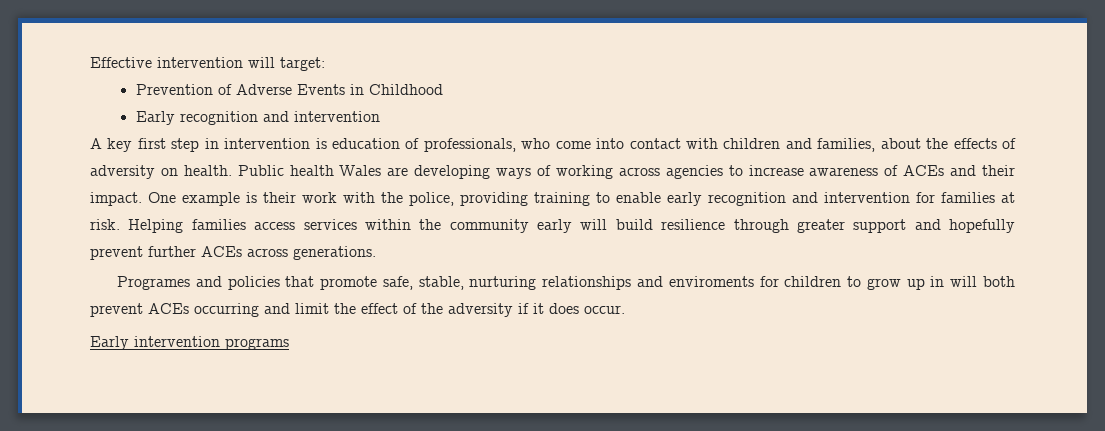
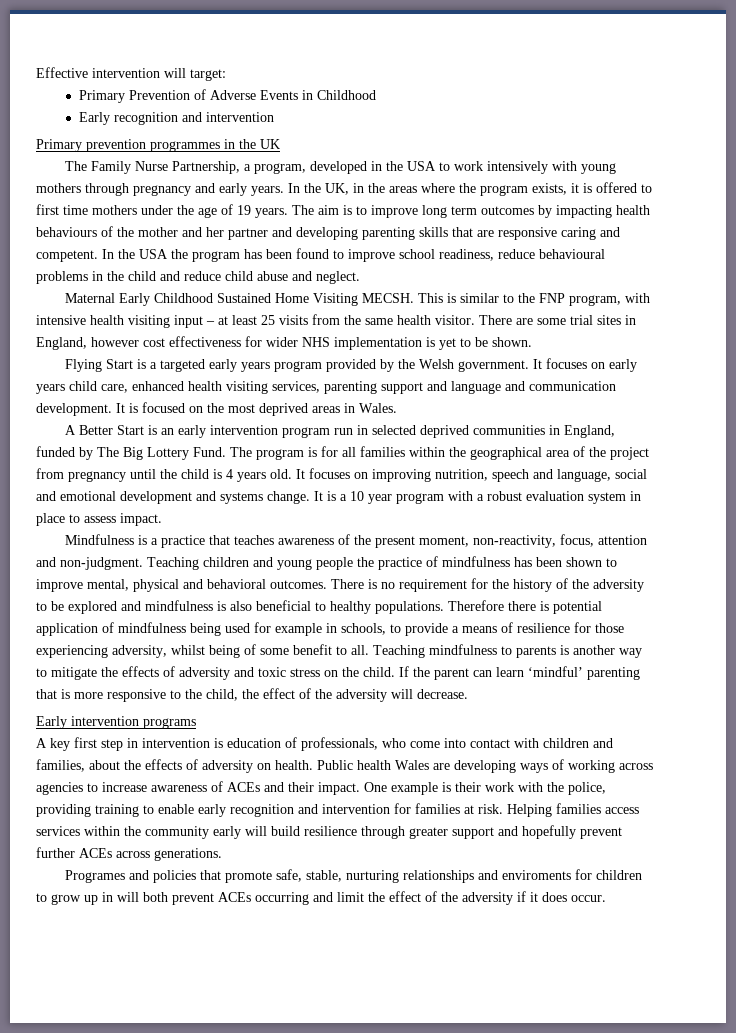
(325, 64) none -> [78,90,125,103] Primary
(380, 116) none -> [36,139,280,152] [65,161,617,174] [36,182,652,196] [36,204,650,218] [36,226,620,240] [36,248,605,262] [36,271,360,284] [65,293,651,306] [36,314,636,328] [36,336,532,350] [65,358,638,372] [36,381,616,394] [36,402,397,416] [65,425,616,438] [36,446,649,460] [36,468,647,482] [36,491,641,504] [36,513,162,526] [65,534,648,548] [36,556,617,570] [36,578,644,592] [36,600,602,614] [36,622,624,636] [36,644,642,658] [36,666,640,680] [36,688,468,702] [36,716,196,729] // Primary prevention programmes in the UK // The Family Nurse Partnership, a program, developed in the USA to work intensively with young mothers through pregnancy and early years. In the UK, in the areas where the program exists, it is offered to first time mothers under the age of 19 years. The aim is to improve long term outcomes by impacting health behaviours of the mother and her partner and developing parenting skills that are responsive caring and competent. In the USA the program has been found to improve school readiness, reduce behavioural problems in the child and reduce child abuse and neglect. // Maternal Early Childhood Sustained Home Visiting MECSH. This is similar to the FNP program, with intensive health visiting input – at least 25 visits from the same health visitor. There are some trial sites in England, however cost effectiveness for wider NHS implementation is yet to be shown. // Flying Start is a targeted early years program provided by the Welsh government. It focuses on early years child care, enhanced health visiting services, parenting support and language and communication development. It is focused on the most deprived areas in Wales. // A Better Start is an early intervention program run in selected deprived communities in England, funded by The Big Lottery Fund. The program is for all families within the geographical area of the project from pregnancy until the child is 4 years old. It focuses on improving nutrition, speech and language, social and emotional development and systems change. It is a 10 year program with a robust evaluation system in place to assess impact. // Mindfulness is a practice that teaches awareness of the present moment, non-reactivity, focus, attention and non-judgment. Teaching children and young people the practice of mindfulness has been shown to improve mental, physical and behavioral outcomes. There is no requirement for the history of the adversity to be explored and mindfulness is also beneficial to healthy populations. Therefore there is potential application of mindfulness being used for example in schools, to provide a means of resilience for those experiencing adversity, whilst being of some benefit to all. Teaching mindfulness to parents is another way to mitigate the effects of adversity and toxic stress on the child. If the parent can learn ‘mindful’ parenting that is more responsive to the child, the effect of the adversity will decrease. // Early intervention programs
[90,336,289,350] // Early intervention programs -> (606, 898) none

